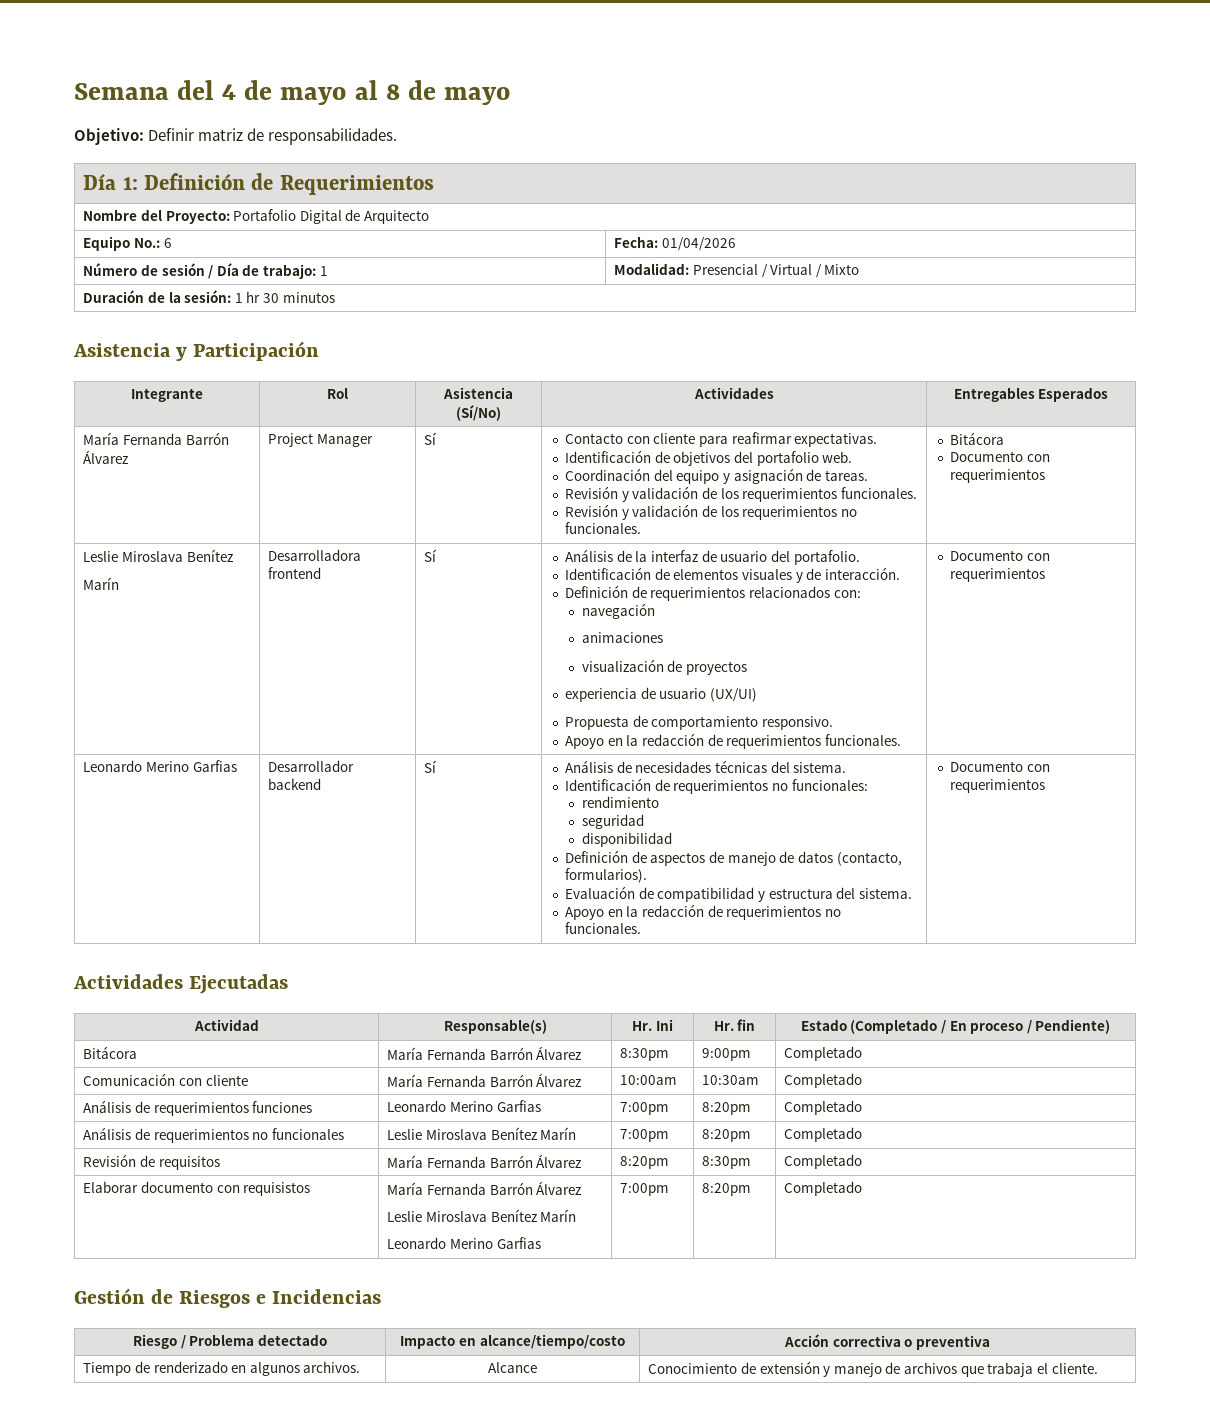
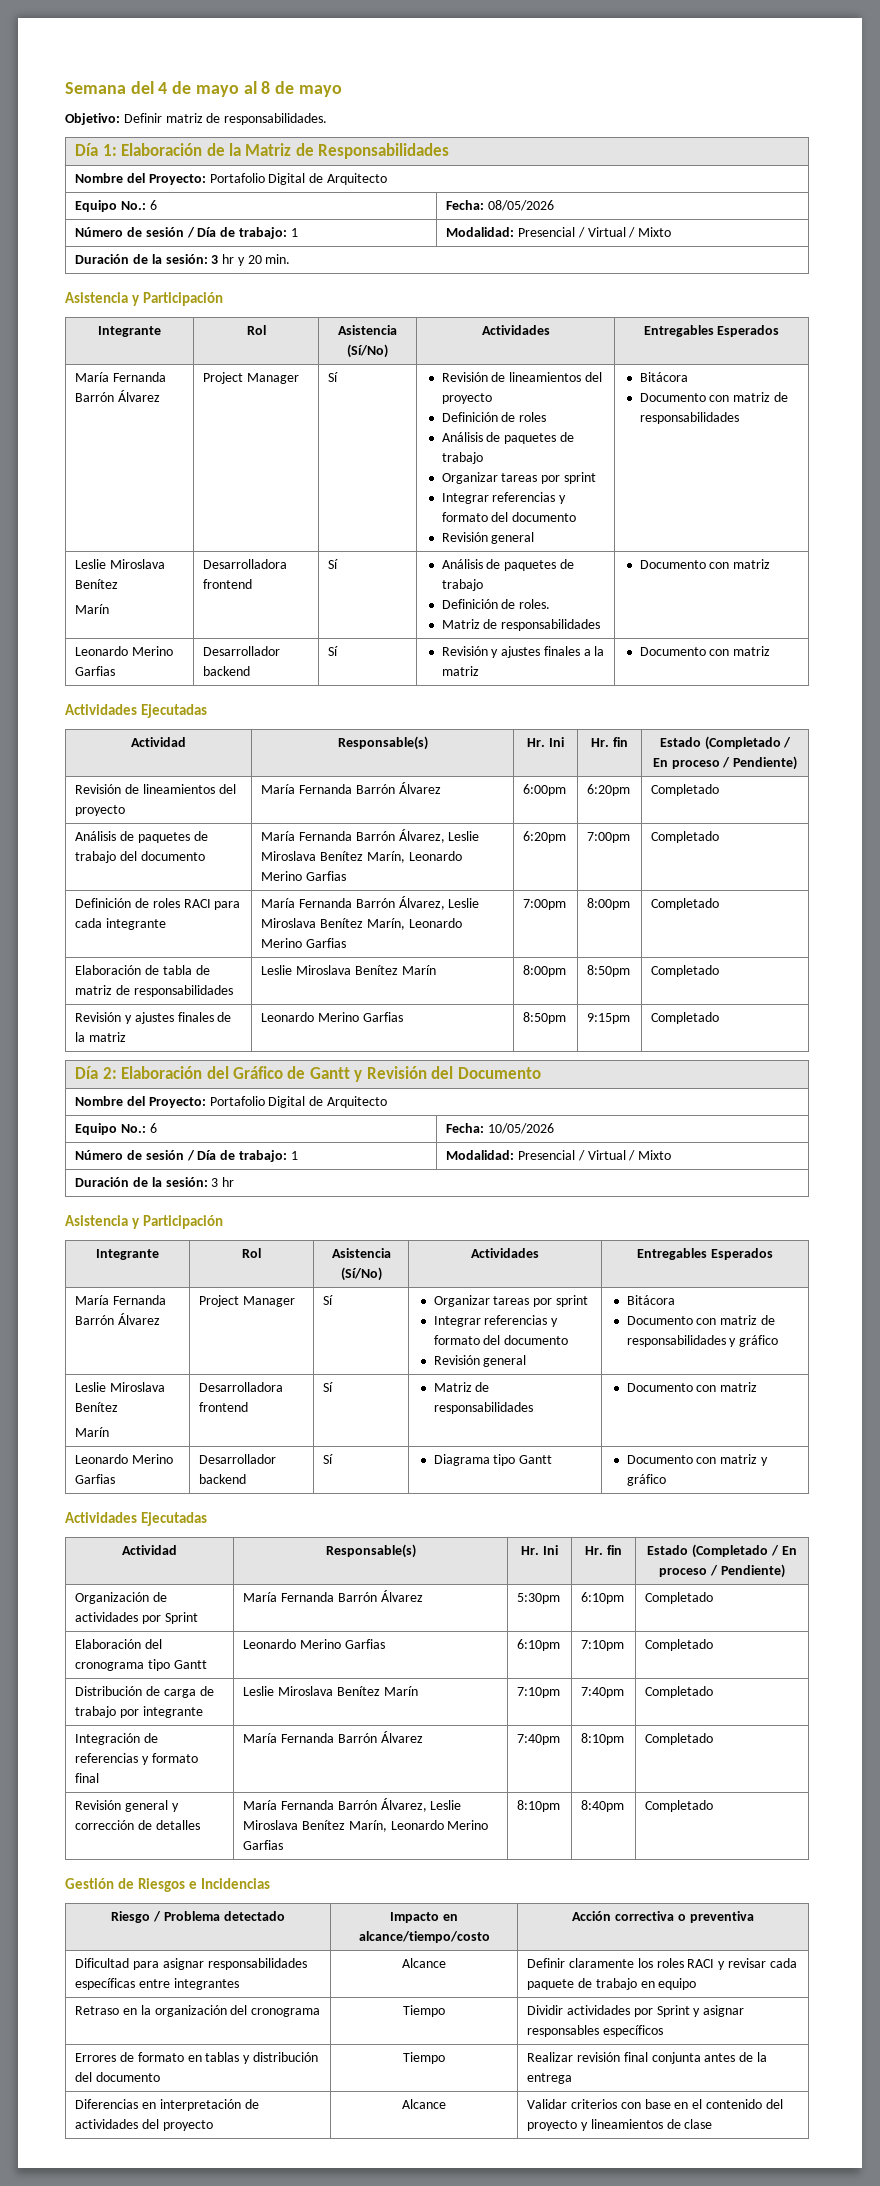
[143,173,434,195] Definición de Requerimientos -> [121,143,450,159] Elaboración de la Matriz de Responsabilidades
[661,237,736,251] 01/04/2026 -> [487,200,554,211] 08/05/2026
[234,291,335,303] 1 hr 30 minutos -> [211,254,291,266] 3 hr y 20 min.
[565,432,878,447] [565,450,853,466] [565,468,868,484] [565,486,917,502] [565,504,857,520] [565,522,642,534] [950,432,1005,445] [950,451,1050,462] [950,469,1046,483] Contacto con cliente para reafirmar expectativas. // Identificación de objetivos del portafolio web. // Coordinación del equipo y asignación de tareas. // Revisión y validación de los requerimientos funcionales. // Revisión y validación de los requerimientos no funcionales. | Bitácora // Documento con requerimientos -> [441,372,602,382] [441,393,492,404] [441,412,547,422] [441,432,574,444] [441,452,483,464] [441,472,596,484] [441,492,567,504] [441,512,577,522] [441,532,535,544] [639,372,688,382] [639,392,788,402] [639,412,739,424] Revisión de lineamientos del proyecto // Definición de roles // Análisis de paquetes de trabajo // Organizar tareas por sprint // Integrar referencias y formato del documento // Revisión general | Bitácora // Documento con matriz de responsabilidades
[635,550,860,565] [565,567,900,583] [565,585,861,601] [581,603,655,619] [581,632,663,643] [581,659,747,675] [565,687,758,702] [565,715,834,730] [565,733,901,749] [950,550,1050,561] [950,568,1046,582] [83,760,237,772] [268,760,355,772] [268,778,322,790] [424,760,438,773] [565,760,847,773] [565,778,868,794] [581,796,659,808] [581,814,644,829] [581,832,672,847] [565,850,902,866] [565,868,648,883] [565,886,912,902] [565,904,841,920] [565,922,642,934] [950,761,1050,772] [950,779,1046,793] la interfaz de usuario del portafolio. // Identificación de elementos visuales y de interacción. // Definición de requerimientos relacionados con: // navegación // animaciones // visualización de proyectos // experiencia de usuario (UX/UI) // Propuesta de comportamiento responsivo. // Apoyo en la redacción de requerimientos funcionales. | Documento con requerimientos // Leonardo Merino Garfias | Desarrollador backend | Sí | Análisis de necesidades técnicas del sistema. // Identificación de requerimientos no funcionales: // rendimiento // seguridad // disponibilidad // Definición de aspectos de manejo de datos (contacto, formularios). // Evaluación de compatibilidad y estructura del sistema. // Apoyo en la redacción de requerimientos no funcionales. | Documento con requerimientos -> [504,559,574,571] [441,579,483,591] [441,599,551,609] [441,619,601,631] [639,559,771,569] [75,646,173,656] [75,666,116,676] [203,646,281,656] [203,666,251,676] [328,646,339,656] [441,646,605,658] [441,666,479,676] [639,646,771,656] paquetes de trabajo // Definición de roles. // Matriz de responsabilidades | Documento con matriz // Leonardo Merino Garfias | Desarrollador backend | Sí | Revisión y ajustes finales a la matriz | Documento con matriz
[83,1046,138,1059] [387,1046,583,1060] [620,1048,670,1061] [702,1048,752,1061] [784,1046,863,1061] [83,1073,248,1086] [387,1073,583,1087] [620,1075,678,1085] [702,1075,760,1085] [784,1073,863,1088] [83,1100,313,1116] [387,1100,541,1112] [620,1102,670,1115] [702,1102,752,1115] [784,1100,863,1115] [83,1127,344,1143] [387,1127,577,1140] [620,1129,670,1142] [702,1129,752,1142] [784,1127,863,1142] [83,1154,220,1170] [387,1154,583,1168] [620,1156,670,1169] [702,1156,752,1169] [784,1154,863,1169] [83,1181,311,1196] [387,1181,583,1195] [387,1209,577,1222] [387,1237,541,1249] [620,1183,670,1196] [702,1183,752,1196] Bitácora | María Fernanda Barrón Álvarez | 8:30pm | 9:00pm | Completado // Comunicación con cliente | María Fernanda Barrón Álvarez | 10:00am | 10:30am | Completado // Análisis de requerimientos funciones | Leonardo Merino Garfias | 7:00pm | 8:20pm | Completado // Análisis de requerimientos no funcionales | Leslie Miroslava Benítez Marín | 7:00pm | 8:20pm | Completado // Revisión de requisitos | María Fernanda Barrón Álvarez | 8:20pm | 8:30pm | Completado // Elaborar documento con requisistos | María Fernanda Barrón Álvarez // Leslie Miroslava Benítez Marín // Leonardo Merino Garfias | 7:00pm | 8:20pm -> [75,784,236,794] [75,805,126,816] [261,782,441,794] [523,784,567,796] [587,784,631,796] [651,784,720,796] [75,831,208,843] [75,851,205,863] [261,829,480,843] [261,851,462,863] [261,871,346,881] [523,831,567,843] [587,832,631,843] [651,831,720,843] [75,898,241,910] [75,918,166,930] [261,896,480,910] [261,918,462,930] [261,938,346,948] [523,899,567,910] [587,898,631,910] [651,898,720,910] [75,965,210,975] [75,985,233,997] [261,965,436,975] [523,965,567,977] [587,965,631,977] [651,965,720,977] [75,1012,232,1024] [75,1032,126,1042] [261,1012,403,1022] [523,1012,567,1024] [587,1013,631,1024] [651,1012,720,1024] [75,1066,541,1082] [75,1096,387,1108] [75,1123,157,1135] [446,1123,554,1134] [75,1150,298,1162] [446,1150,672,1161] [75,1177,235,1187] [65,1215,224,1229] [96,1249,159,1260] [242,1248,261,1258] [331,1248,391,1258] [340,1267,382,1281] [471,1248,539,1258] [637,1248,773,1260] [75,1295,166,1305] [75,1313,160,1325] [199,1295,295,1307] [323,1295,334,1305] [433,1295,588,1307] [433,1315,559,1327] [433,1335,569,1345] [433,1355,527,1367] [626,1295,675,1305] [626,1315,775,1325] [626,1335,779,1347] [75,1382,165,1392] [75,1402,119,1412] [75,1427,110,1437] [199,1382,284,1392] [199,1402,249,1412] [323,1382,334,1392] [433,1382,490,1392] [433,1402,533,1414] [626,1382,758,1392] [75,1454,173,1464] [75,1474,116,1484] [199,1454,277,1464] [199,1474,247,1484] [323,1454,334,1464] [433,1454,553,1466] [626,1454,768,1466] [626,1474,666,1486] [65,1512,208,1526] [122,1545,177,1555] [325,1544,416,1558] [521,1545,558,1555] [585,1545,622,1555] [647,1544,797,1558] [659,1564,785,1578] [75,1592,167,1604] [75,1612,198,1624] [243,1590,423,1602] [517,1593,561,1604] [581,1592,625,1604] [645,1592,714,1604] [75,1639,162,1649] [75,1659,207,1671] [243,1639,385,1649] [517,1639,561,1651] [581,1640,625,1651] [645,1639,714,1651] [75,1686,214,1698] [75,1706,203,1718] [243,1686,418,1696] [517,1687,561,1698] [581,1687,625,1698] [645,1686,714,1698] [75,1733,158,1745] [75,1753,198,1765] [75,1773,100,1783] [243,1731,423,1743] [517,1734,561,1745] [581,1733,625,1745] [645,1733,714,1745] [75,1800,179,1812] [75,1820,200,1830] [243,1798,462,1812] [243,1820,489,1832] [243,1840,284,1850] [517,1800,561,1812] [581,1800,625,1812] Revisión de lineamientos del proyecto | María Fernanda Barrón Álvarez | 6:00pm | 6:20pm | Completado // Análisis de paquetes de trabajo del documento | María Fernanda Barrón Álvarez, Leslie Miroslava Benítez Marín, Leonardo Merino Garfias | 6:20pm | 7:00pm | Completado // Definición de roles RACI para cada integrante | María Fernanda Barrón Álvarez, Leslie Miroslava Benítez Marín, Leonardo Merino Garfias | 7:00pm | 8:00pm | Completado // Elaboración de tabla de matriz de responsabilidades | Leslie Miroslava Benítez Marín | 8:00pm | 8:50pm | Completado // Revisión y ajustes finales de la matriz | Leonardo Merino Garfias | 8:50pm | 9:15pm | Completado // Día 2: Elaboración del Gráfico de Gantt y Revisión del Documento // Nombre del Proyecto: Portafolio Digital de Arquitecto // Equipo No.: 6 | Fecha: 10/05/2026 // Número de sesión / Día de trabajo: 1 | Modalidad: Presencial / Virtual / Mixto // Duración de la sesión: 3 hr // Asistencia y Participación // Integrante | Rol | Asistencia (Sí/No) | Actividades | Entregables Esperados // María Fernanda Barrón Álvarez | Project Manager | Sí | Organizar tareas por sprint // Integrar referencias y formato del documento // Revisión general | Bitácora // Documento con matriz de responsabilidades y gráfico // Leslie Miroslava Benítez // Marín | Desarrolladora frontend | Sí | Matriz de responsabilidades | Documento con matriz // Leonardo Merino Garfias | Desarrollador backend | Sí | Diagrama tipo Gantt | Documento con matriz y gráfico // Actividades Ejecutadas // Actividad | Responsable(s) | Hr. Ini | Hr. fin | Estado (Completado / En proceso / Pendiente) // Organización de actividades por Sprint | María Fernanda Barrón Álvarez | 5:30pm | 6:10pm | Completado // Elaboración del cronograma tipo Gantt | Leonardo Merino Garfias | 6:10pm | 7:10pm | Completado // Distribución de carga de trabajo por integrante | Leslie Miroslava Benítez Marín | 7:10pm | 7:40pm | Completado // Integración de referencias y formato final | María Fernanda Barrón Álvarez | 7:40pm | 8:10pm | Completado // Revisión general y corrección de detalles | María Fernanda Barrón Álvarez, Leslie Miroslava Benítez Marín, Leonardo Merino Garfias | 8:10pm | 8:40pm
[83,1361,361,1376] [488,1362,537,1373] [648,1361,1098,1377] Tiempo de renderizado en algunos archivos. | Alcance | Conocimiento de extensión y manejo de archivos que trabaja el cliente. -> [75,1958,307,1970] [75,1978,239,1990] [402,1958,446,1968] [527,1958,797,1970] [527,1978,697,1990] [75,2005,321,2017] [403,2005,445,2017] [527,2005,745,2017] [527,2025,663,2037] [75,2052,318,2064] [75,2072,160,2082] [403,2052,445,2064] [527,2052,767,2064] [527,2073,573,2084] [75,2099,259,2111] [75,2119,213,2131] [402,2099,446,2109] [527,2099,783,2109] [527,2119,713,2131] Dificultad para asignar responsabilidades específicas entre integrantes | Alcance | Definir claramente los roles RACI y revisar cada paquete de trabajo en equipo // Retraso en la organización del cronograma | Tiempo | Dividir actividades por Sprint y asignar responsables específicos // Errores de formato en tablas y distribución del documento | Tiempo | Realizar revisión final conjunta antes de la entrega // Diferencias en interpretación de actividades del proyecto | Alcance | Validar criterios con base en el contenido del proyecto y lineamientos de clase

